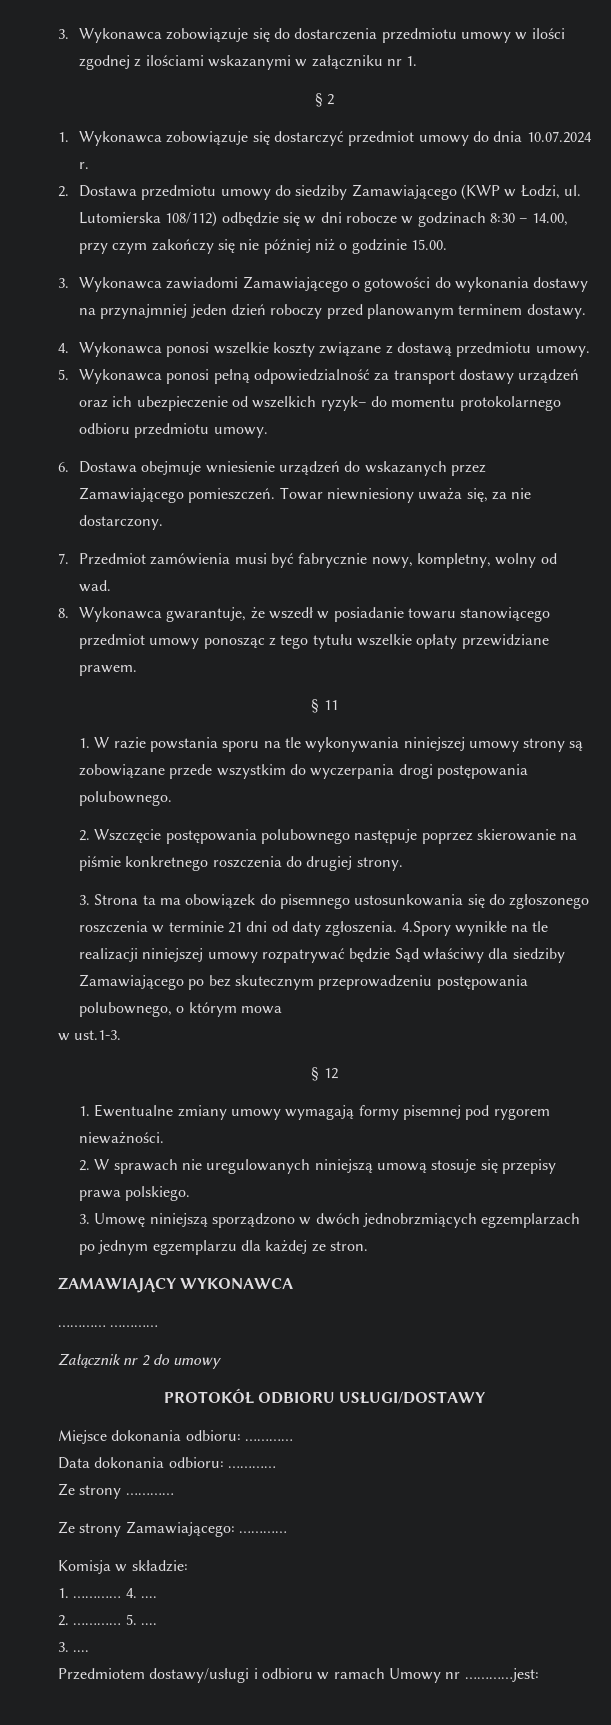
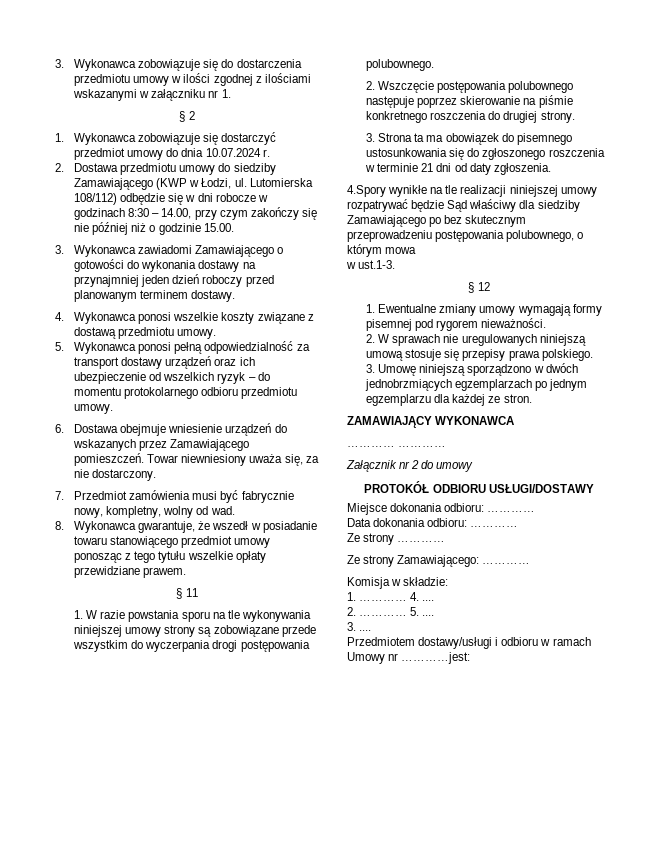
[320,396,367,411] ryzyk– -> [217,372,256,384] ryzyk –
(398, 928) none -> (551, 169) //

